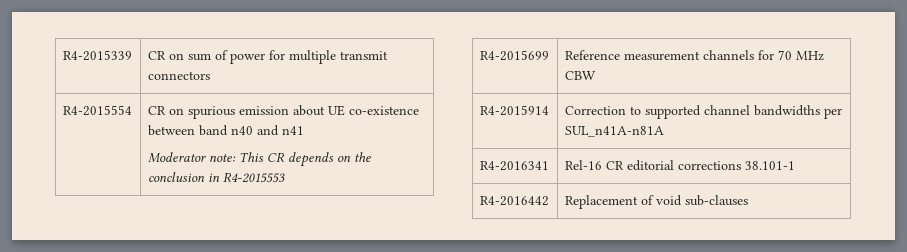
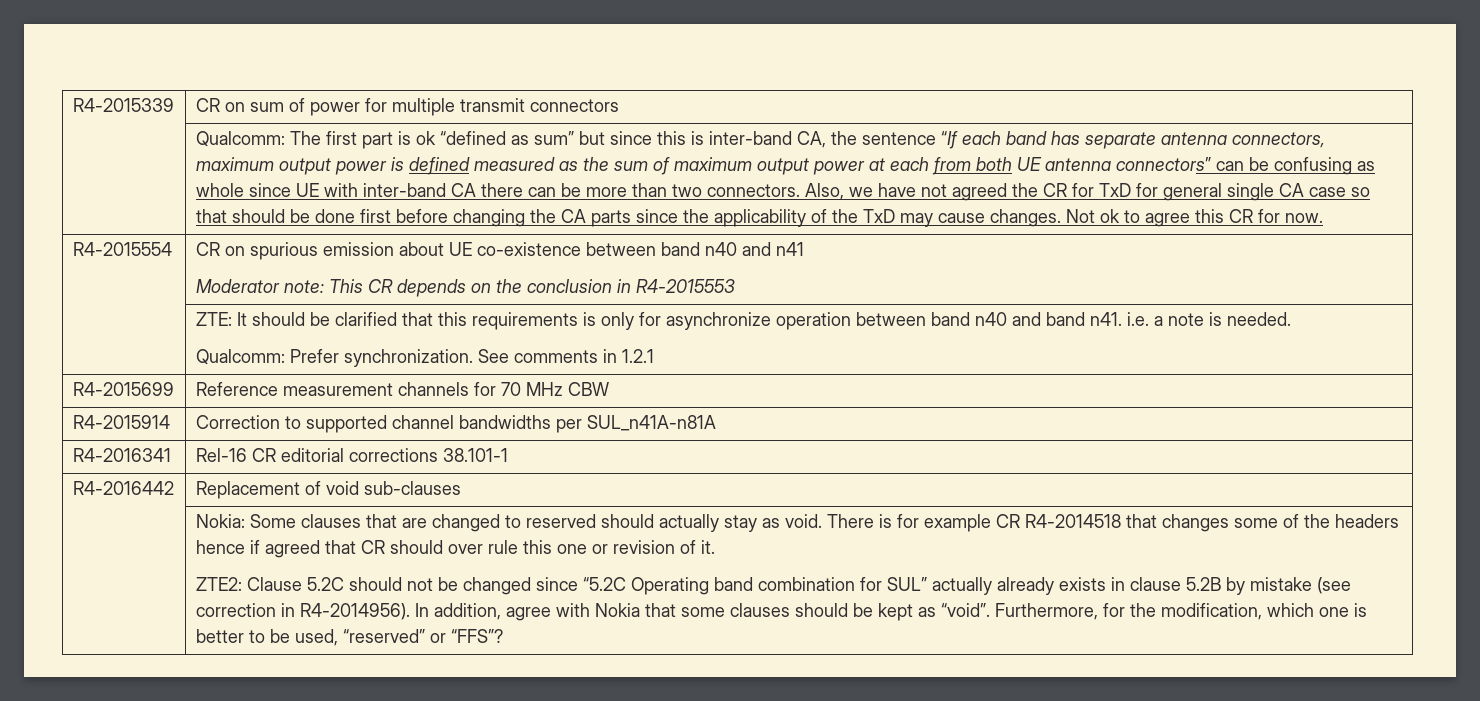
(210, 75) none -> [195,131,1325,149] [195,157,1375,175] [195,183,1370,201] [195,209,1323,227] // | Qualcomm: The first part is ok “defined as sum” but since this is inter-band CA, the sentence “If each band has separate antenna connectors, maximum output power is defined measured as the sum of maximum output power at each from both UE antenna connectors” can be confusing as whole since UE with inter-band CA there can be more than two connectors. Also, we have not agreed the CR for TxD for general single CA case so that should be done first before changing the CA parts since the applicability of the TxD may cause changes. Not ok to agree this CR for now.
(285, 177) none -> [195,312,1291,330] [195,349,654,367] // | ZTE: It should be clarified that this requirements is only for asynchronize operation between band n40 and band n41. i.e. a note is needed. // Qualcomm: Prefer synchronization. See comments in 1.2.1
(748, 200) none -> [195,514,1399,532] [195,540,715,558] [195,577,1351,595] [195,603,1367,621] [195,629,503,646] // | Nokia: Some clauses that are changed to reserved should actually stay as void. There is for example CR R4-2014518 that changes some of the headers hence if agreed that CR should over rule this one or revision of it. // ZTE2: Clause 5.2C should not be changed since “5.2C Operating band combination for SUL” actually already exists in clause 5.2B by mistake (see correction in R4-2014956). In addition, agree with Nokia that some clauses should be kept as “void”. Furthermore, for the modification, which one is better to be used, “reserved” or “FFS”?

